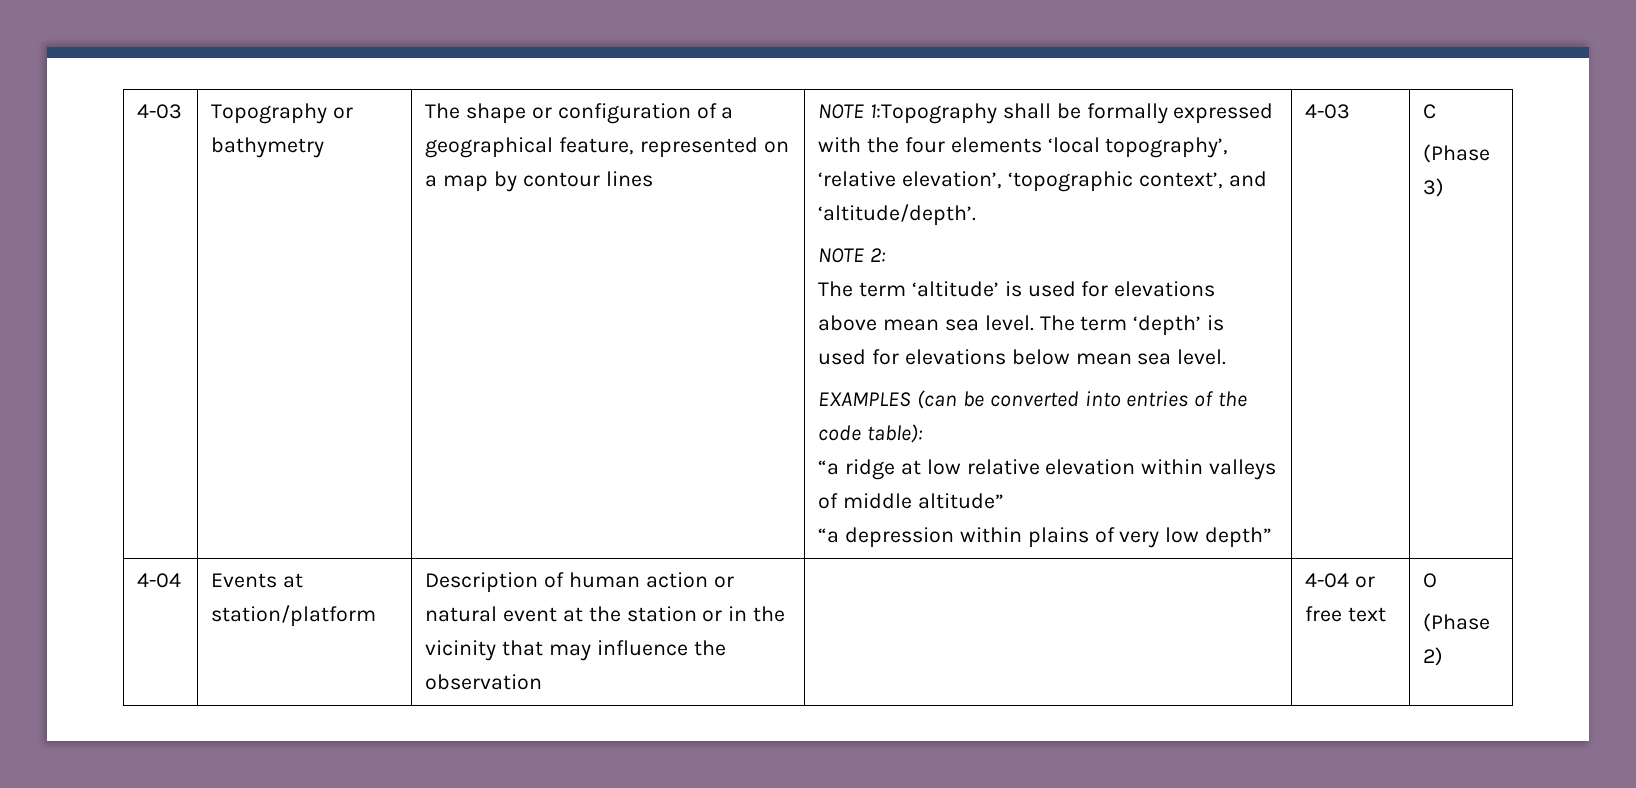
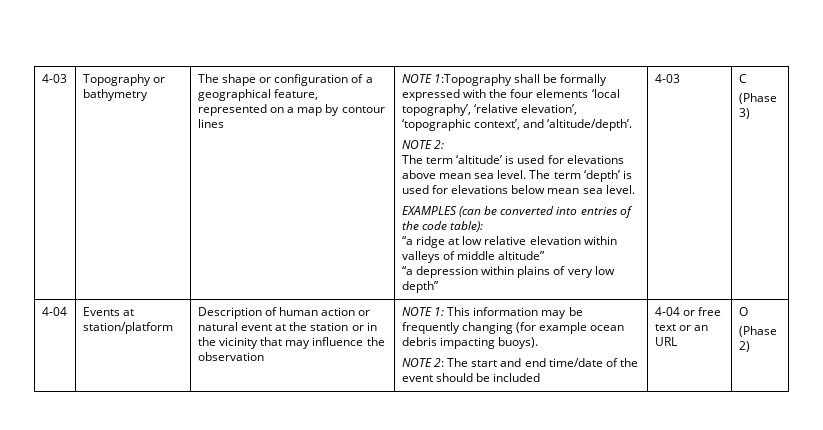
(543, 682) none -> [401,307,583,319] [401,322,625,334] [401,337,539,349] [401,358,639,367] [401,373,541,382] NOTE 1: This information may be frequently changing (for example ocean debris impacting buoys). // NOTE 2: The start and end time/date of the event should be included
(1387, 614) none -> [678,325,709,331] [654,337,677,346] or an URL

